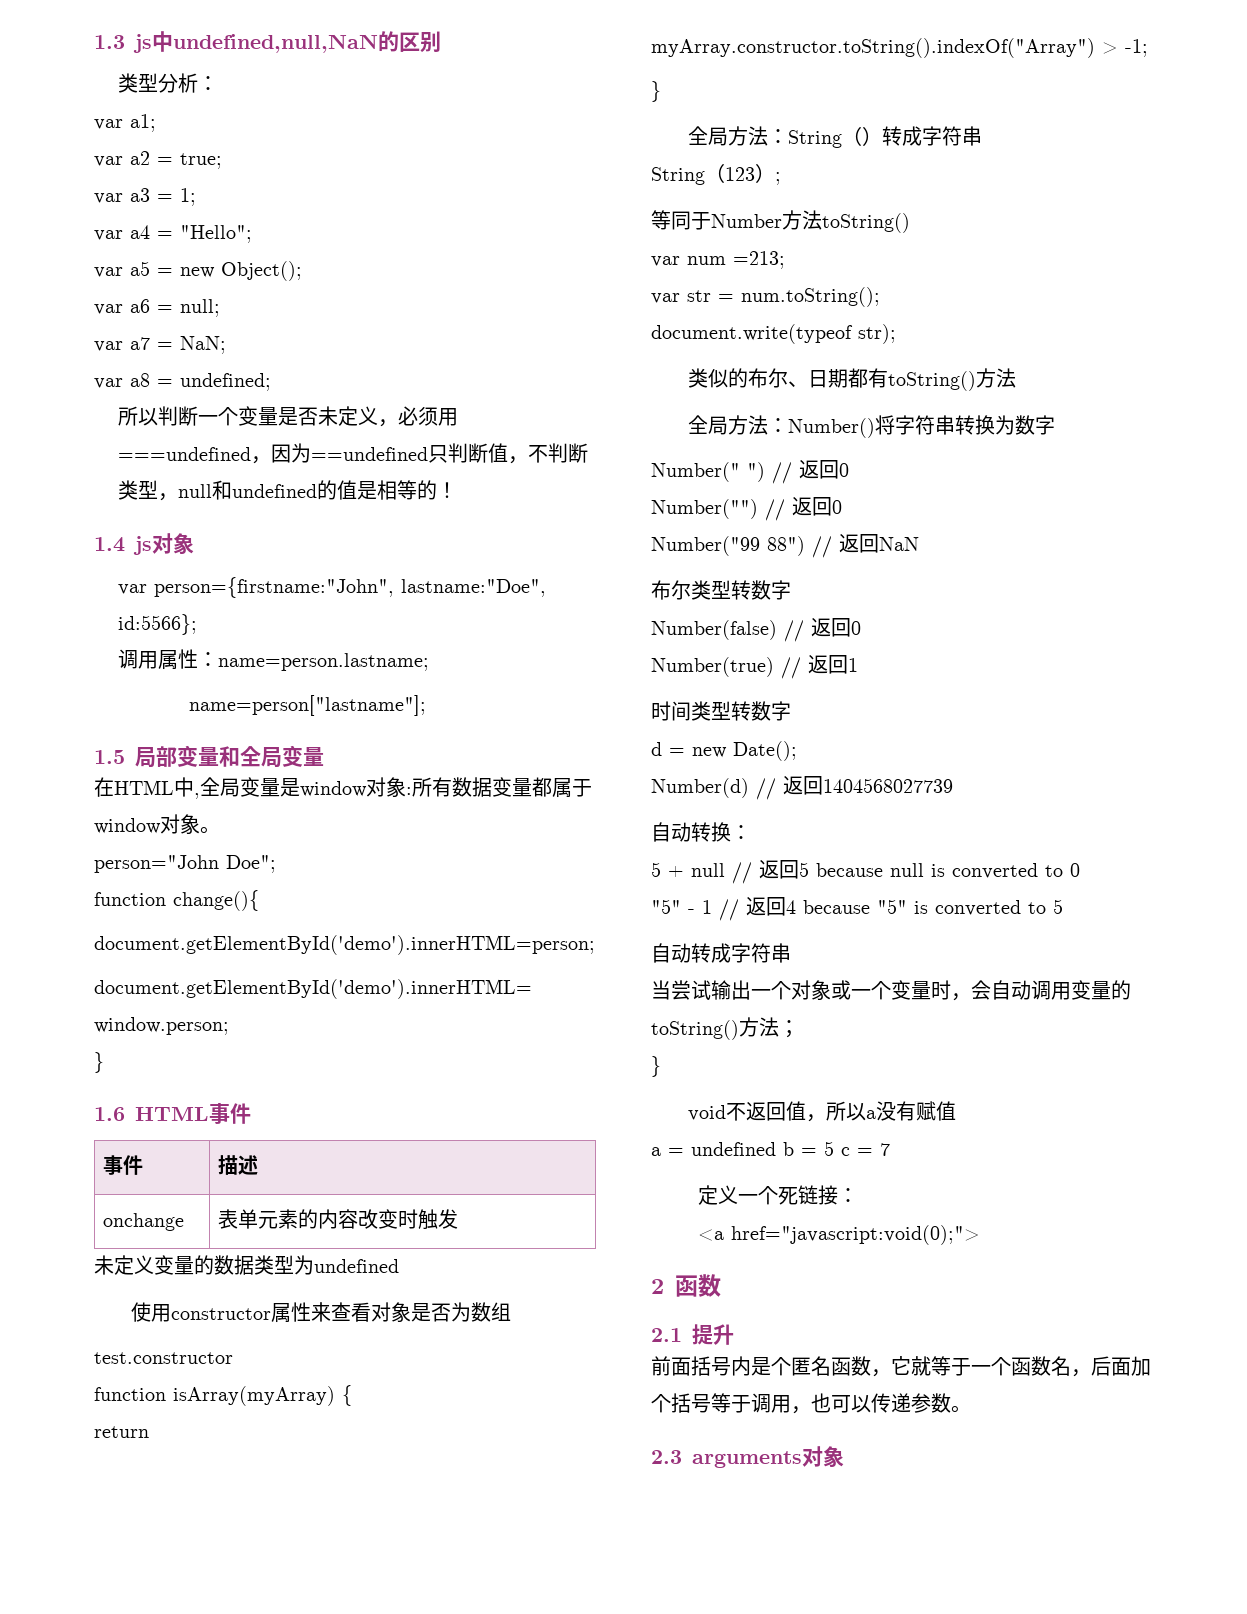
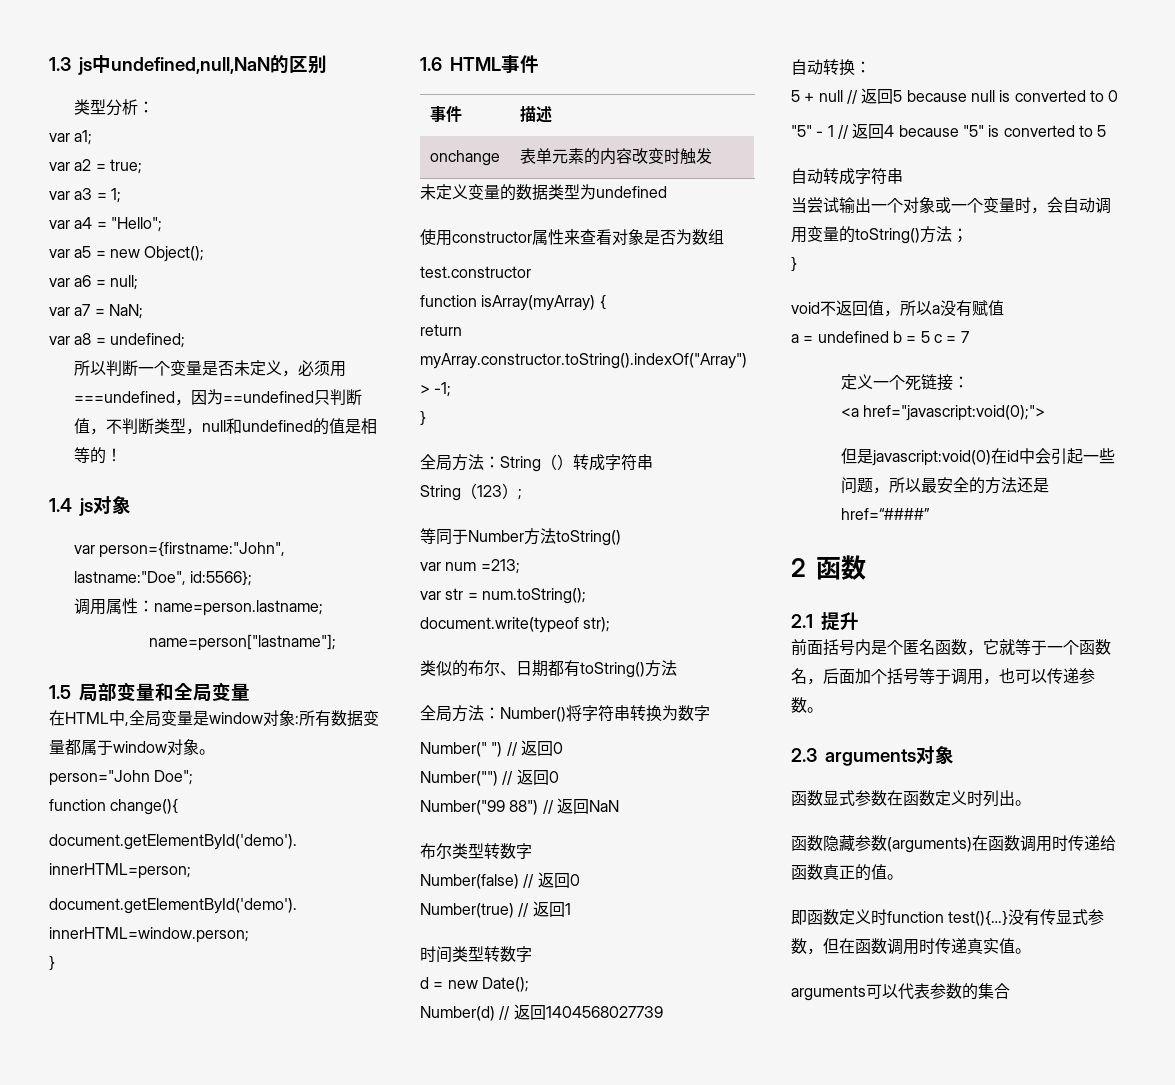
(981, 1235) none -> [840,448,1115,466] [840,477,1049,494] [840,508,930,520] // 但是javascript:void(0)在id中会引起一些问题，所以最安全的方法还是href=“####”
(844, 1456) none -> [791,790,1031,807] [791,835,1116,853] [791,864,903,881] [791,909,1105,926] [791,938,1031,955] [791,983,1010,1001] // 函数显式参数在函数定义时列出。 // 函数隐藏参数(arguments)在函数调用时传递给函数真正的值。 // 即函数定义时function test(){…}没有传显式参数，但在函数调用时传递真实值。 // arguments可以代表参数的集合

